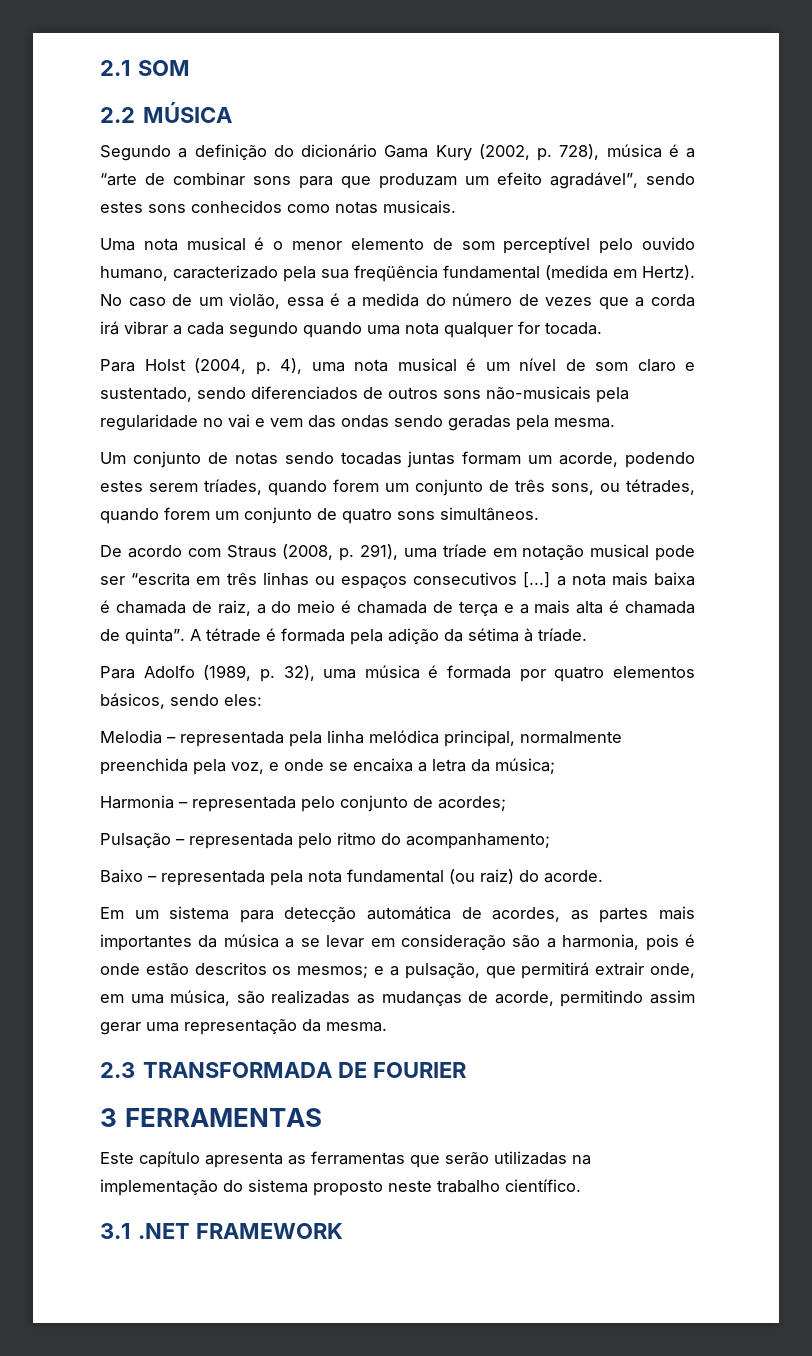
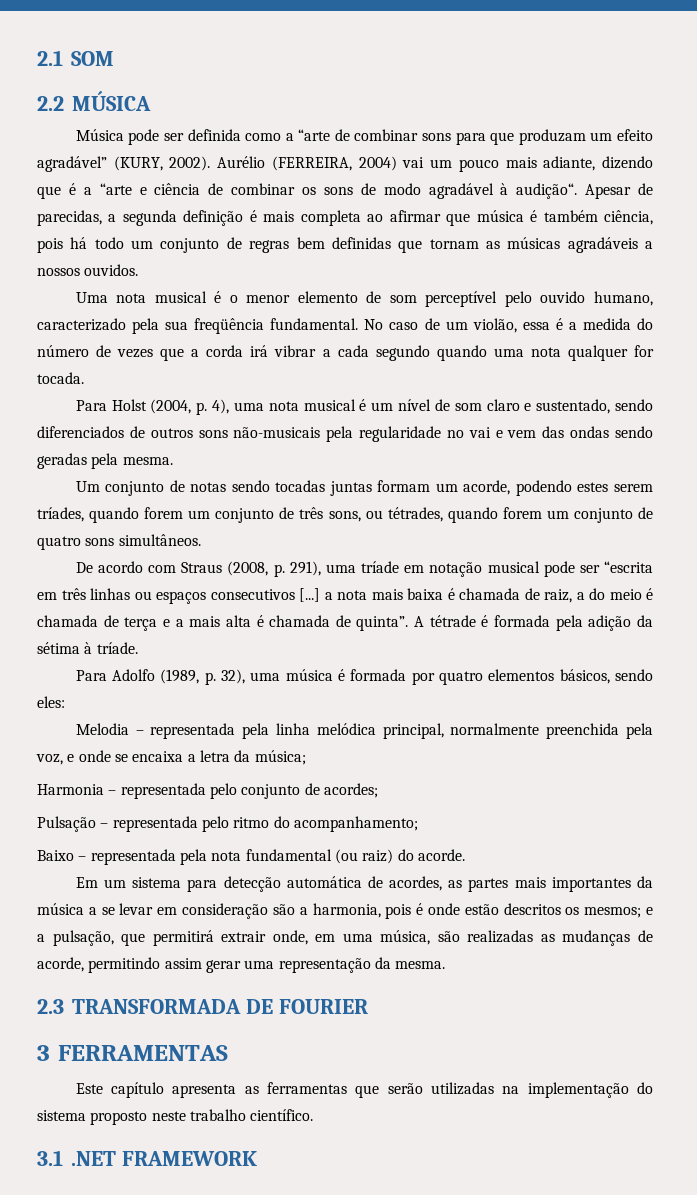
[100,144,679,161] Segundo a definição do dicionário Gama Kury (2002, p. 728), música é -> [75,129,282,145] Música pode ser definida como
[550,172,695,189] [100,200,456,214] agradável”, sendo estes sons conhecidos como notas musicais. -> [37,156,654,172] [37,183,653,199] [37,210,653,226] [37,237,653,253] [37,264,139,276] agradável” (KURY, 2002). Aurélio (FERREIRA, 2004) vai um pouco mais adiante, dizendo que é a “arte e ciência de combinar os sons de modo agradável à audição“. Apesar de parecidas, a segunda definição é mais completa ao afirmar que música é também ciência, pois há todo um conjunto de regras bem definidas que tornam as músicas agradáveis a nossos ouvidos.
[443,265,695,280] fundamental (medida em Hertz). -> [270,318,359,330] fundamental.

